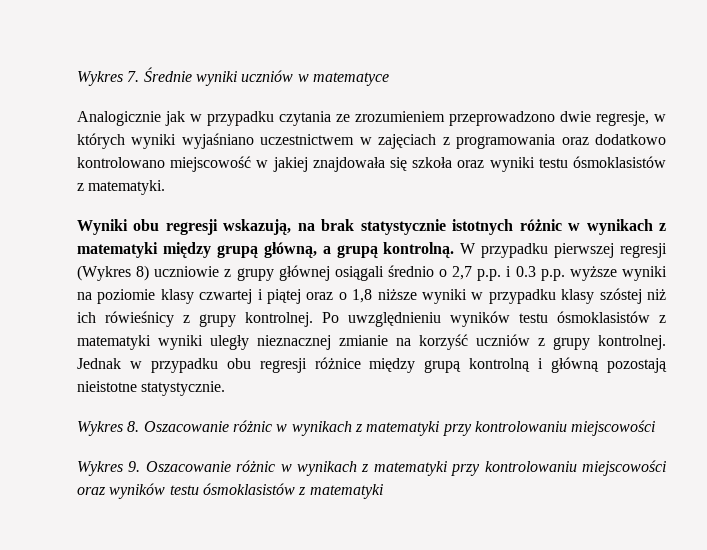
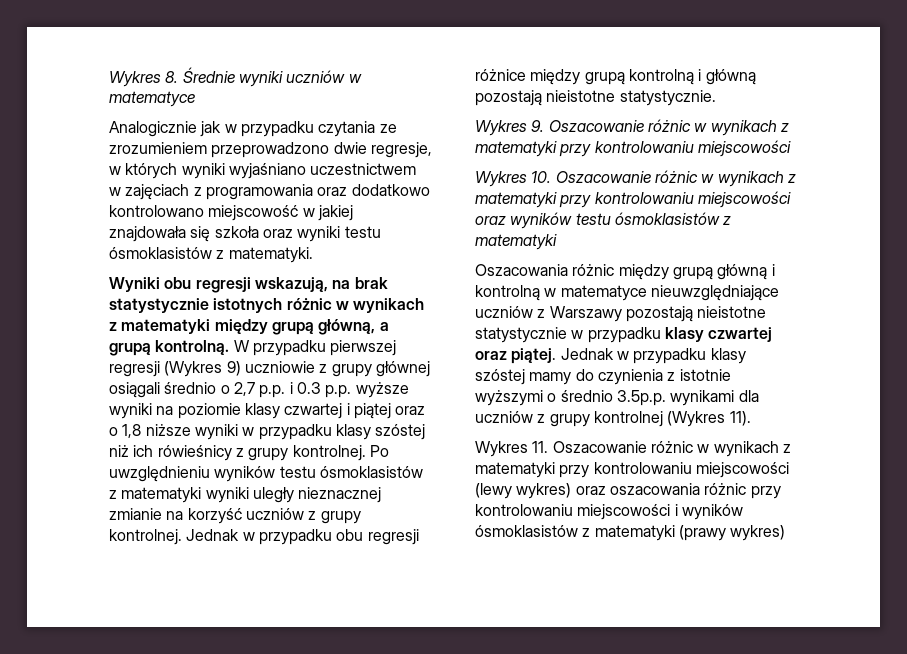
[77,71,140,86] Wykres 7. -> [109,71,179,87] Wykres 8.
[136,265,150,281] 8) -> [226,361,241,376] 9)
[127,421,140,432] 8. -> [531,120,545,132] 9.
[128,461,141,472] 9. -> [531,171,552,183] 10.
(383, 491) none -> [475,264,775,280] [475,285,779,301] [475,306,767,322] [475,327,773,343] [475,348,746,364] [475,369,731,385] [475,390,759,406] [475,411,751,427] [475,441,791,457] [475,462,789,478] [475,483,781,499] [475,504,743,520] [475,525,786,541] // Oszacowania różnic między grupą główną i kontrolną w matematyce nieuwzględniające uczniów z Warszawy pozostają nieistotne statystycznie w przypadku klasy czwartej oraz piątej. Jednak w przypadku klasy szóstej mamy do czynienia z istotnie wyższymi o średnio 3.5p.p. wynikami dla uczniów z grupy kontrolnej (Wykres 11). // Wykres 11. Oszacowanie różnic w wynikach z matematyki przy kontrolowaniu miejscowości (lewy wykres) oraz oszacowania różnic przy kontrolowaniu miejscowości i wyników ósmoklasistów z matematyki (prawy wykres)

